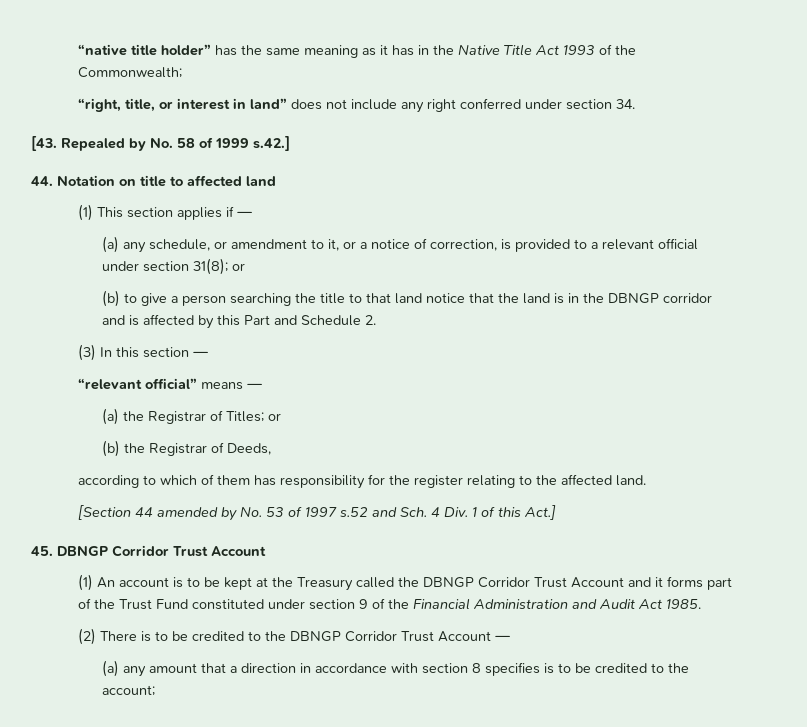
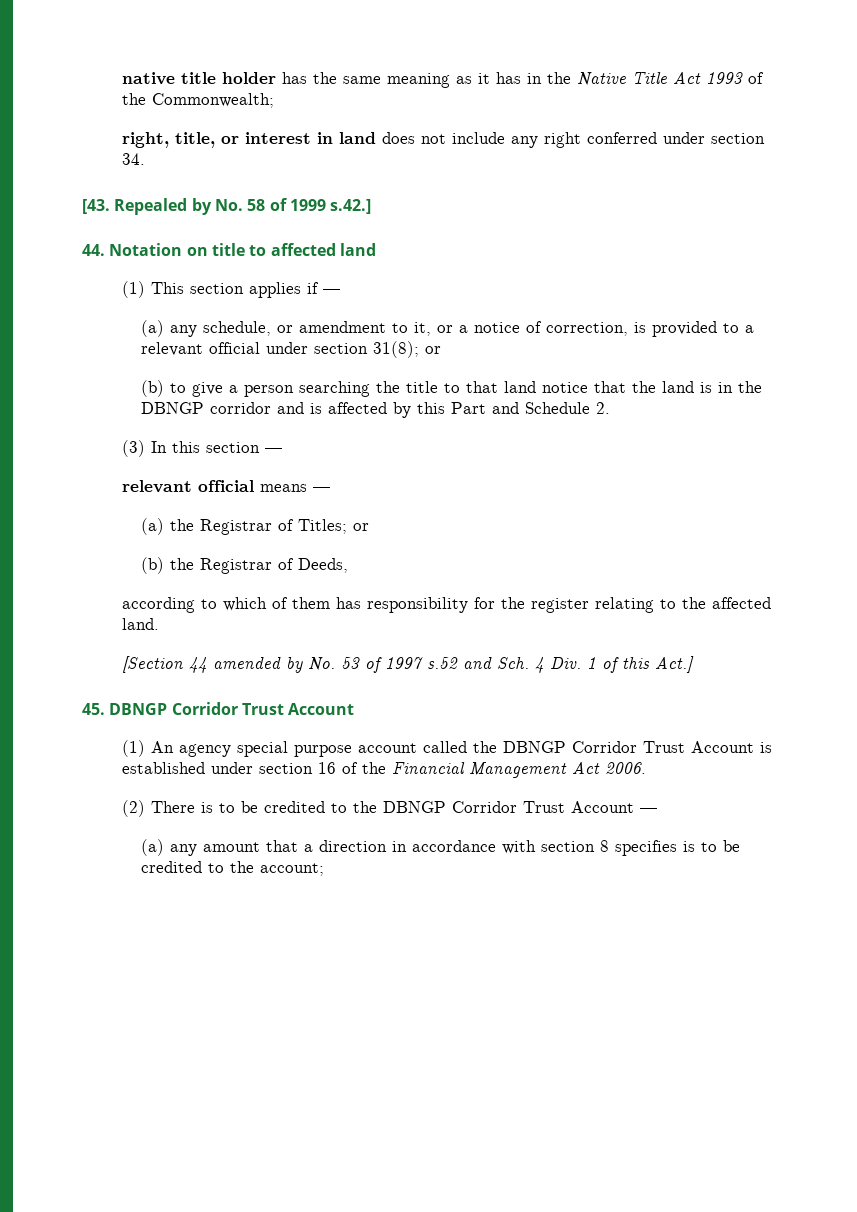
[78,44,212,56] “native title holder” -> [121,72,276,85] native title holder
[78,98,122,112] “right, -> [121,132,169,148] right,
[250,98,288,109] land” -> [338,132,376,144] land
[78,378,198,390] “relevant official” -> [121,480,254,493] relevant official
[119,577,354,591] account is to be kept at the Treasury -> [178,741,417,757] agency special purpose account
[628,576,733,590] [78,598,369,610] and it forms part of the Trust Fund constituted under section 9 -> [759,742,772,753] [121,762,336,774] is established under section 16
[473,599,702,609] Administration and Audit Act 1985. -> [468,762,646,778] Management Act 2006.

